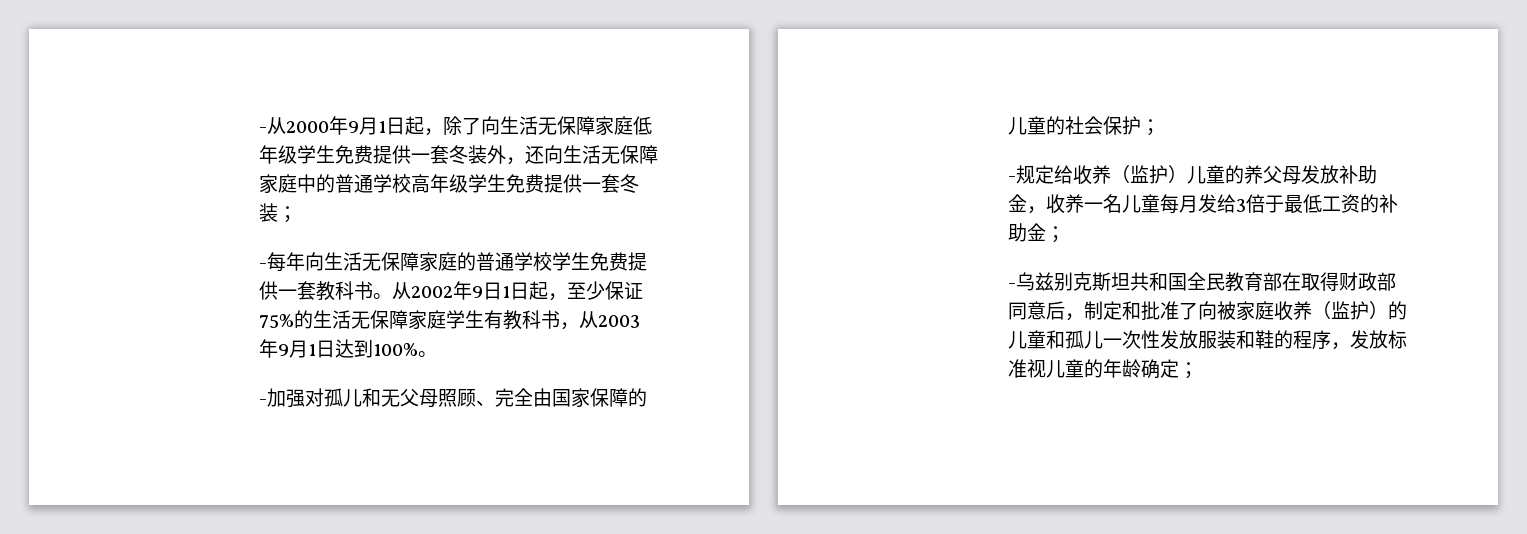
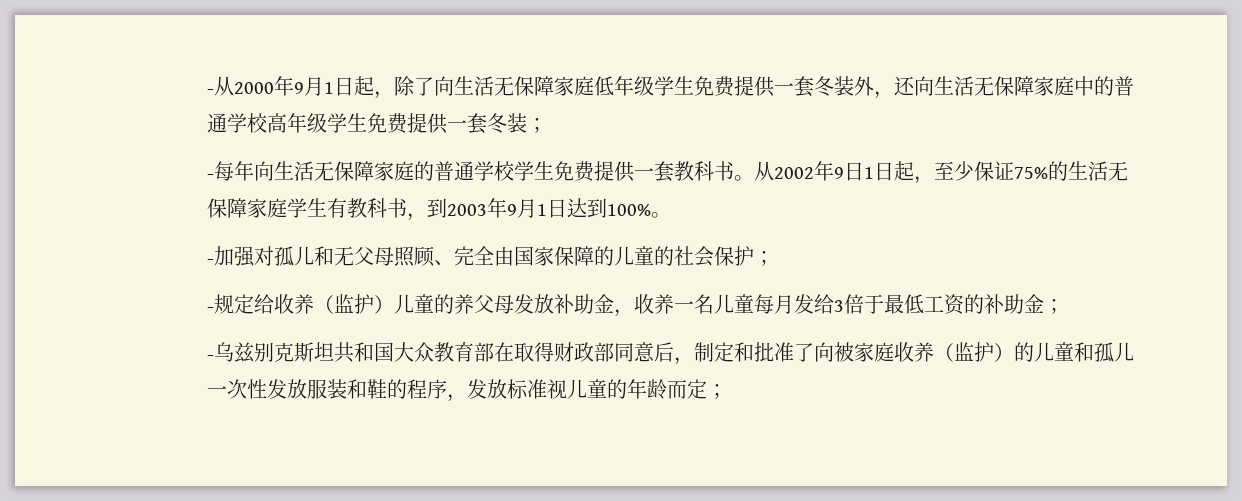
[579,311,599,328] 从 -> [426,198,447,218] 到
[1187,272,1226,291] 全民 -> [393,342,434,362] 大众
[1141,359,1161,379] 确 -> [666,380,687,399] 而

